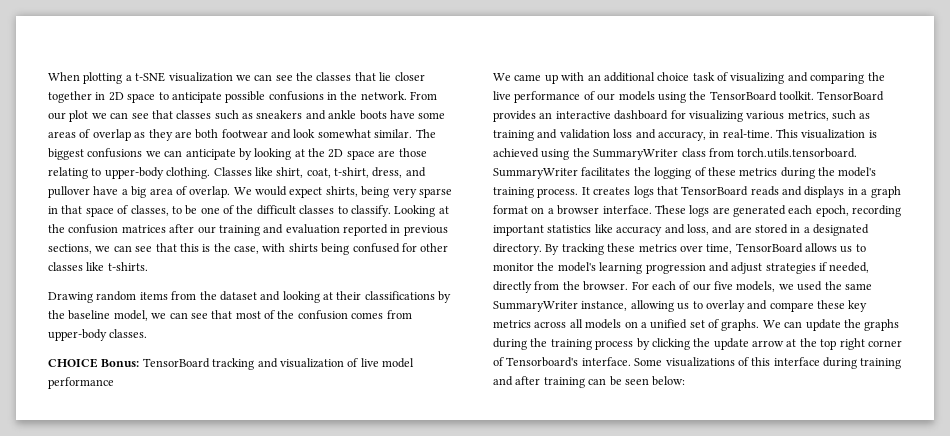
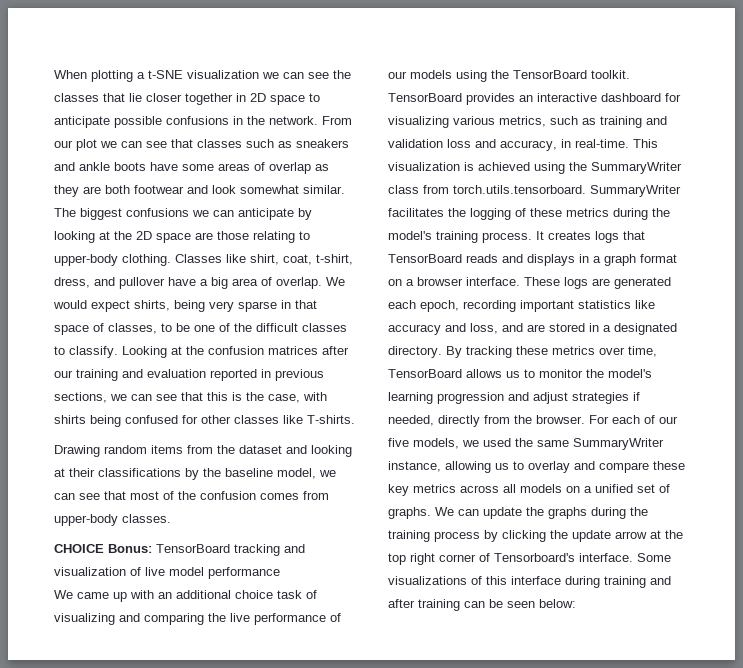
[107,262,148,271] t-shirts. -> [307,415,355,424] T-shirts.

